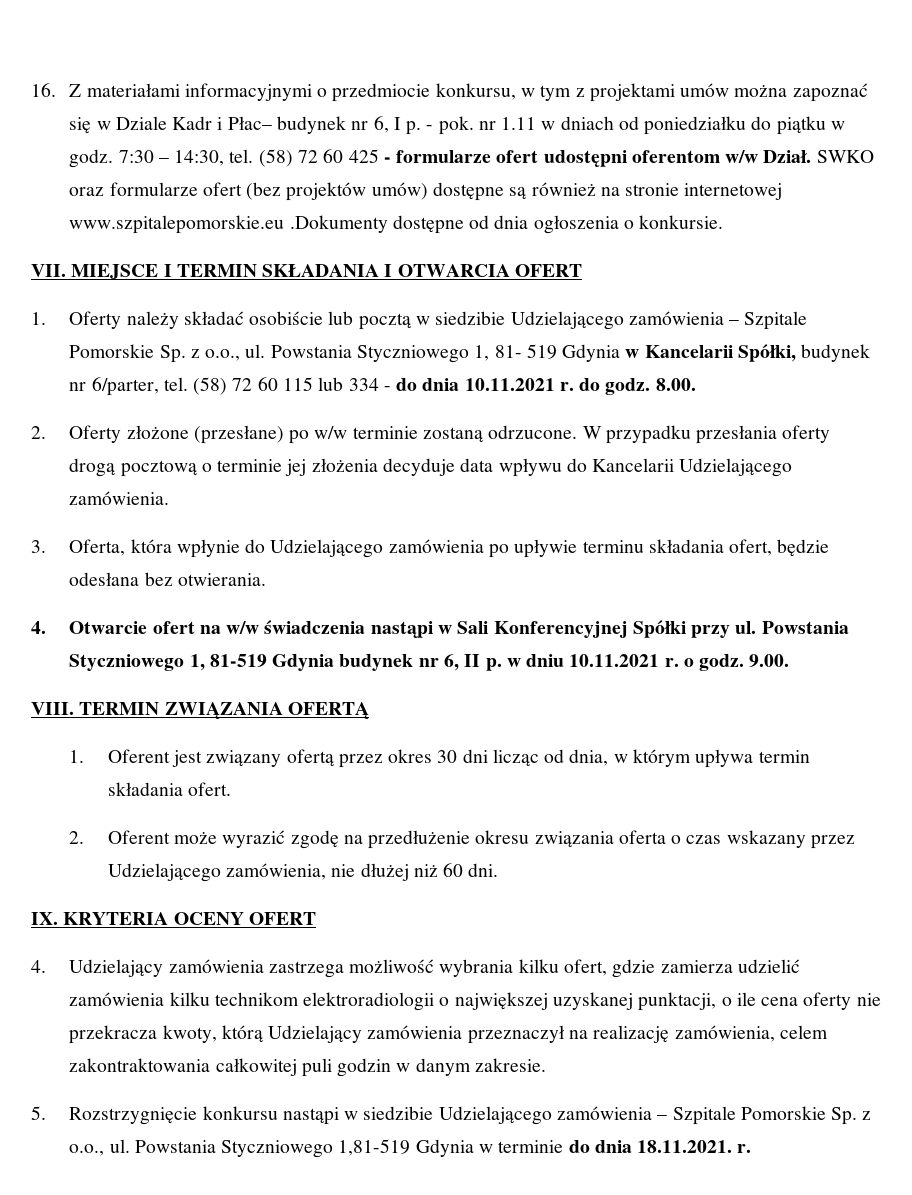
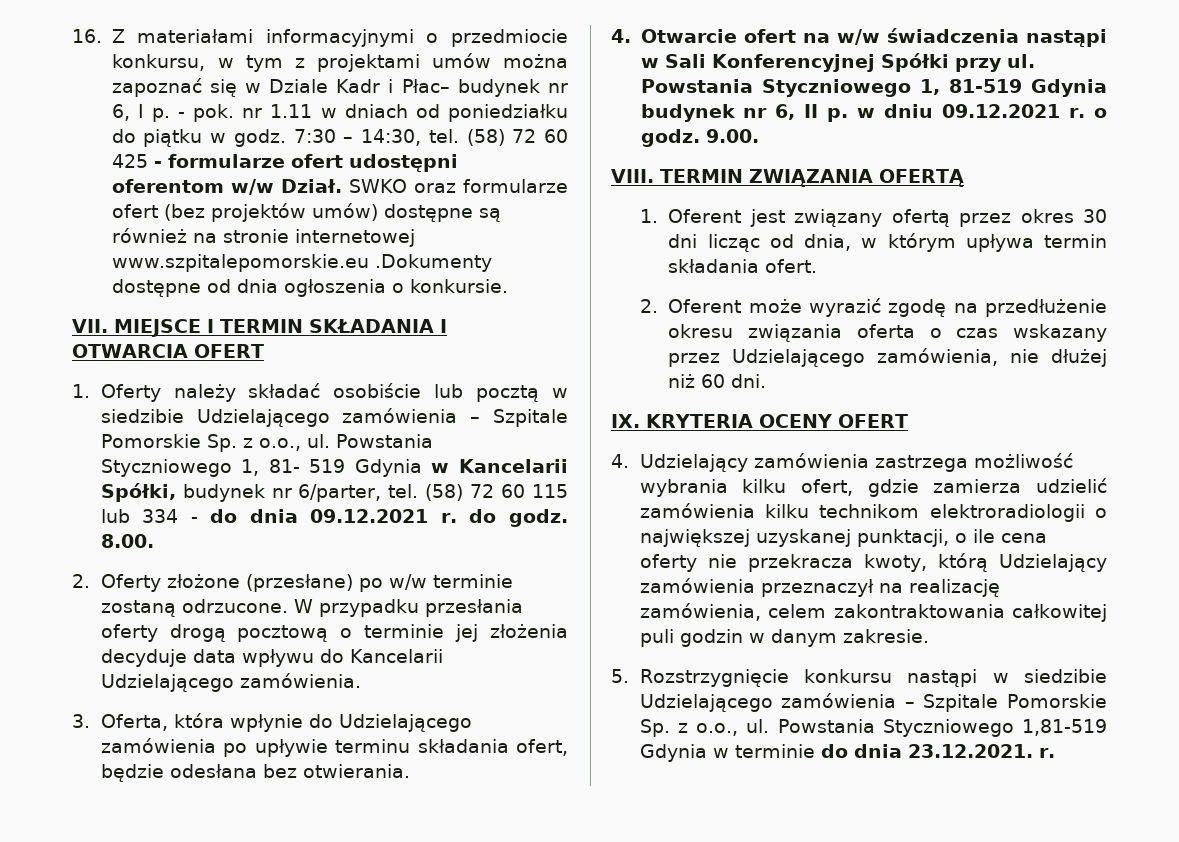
[464,378,555,391] 10.11.2021 -> [310,509,429,523] 09.12.2021
[569,654,660,667] 10.11.2021 -> [942,104,1061,118] 09.12.2021
[637,1140,733,1153] 18.11.2021. -> [907,744,1033,758] 23.12.2021.

